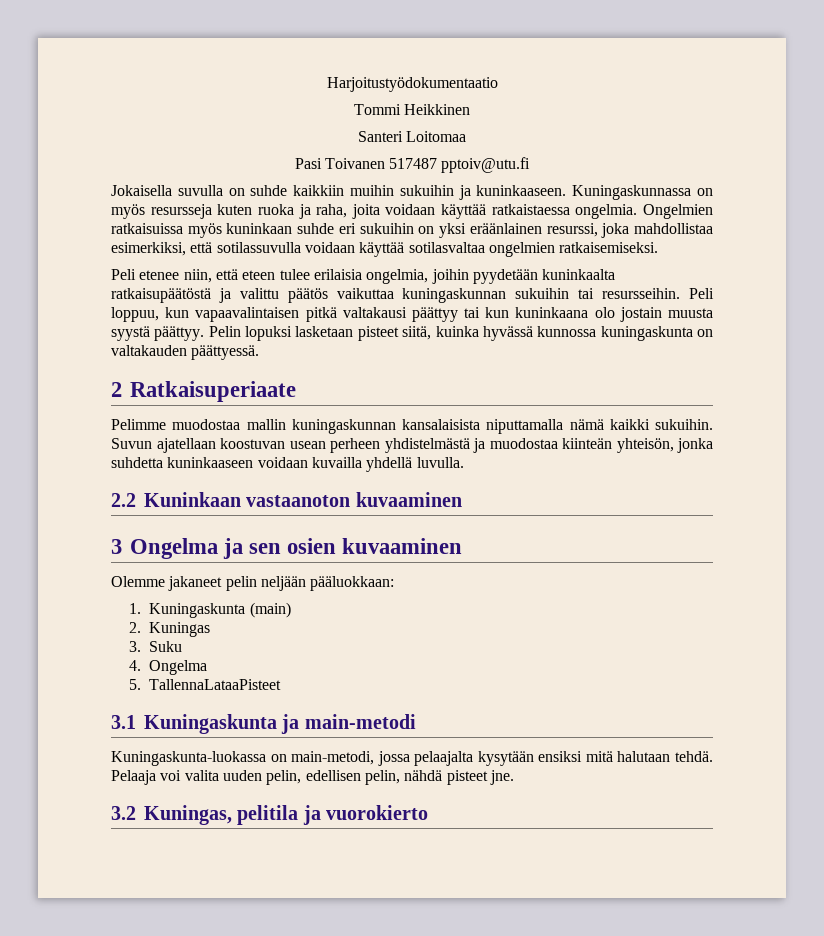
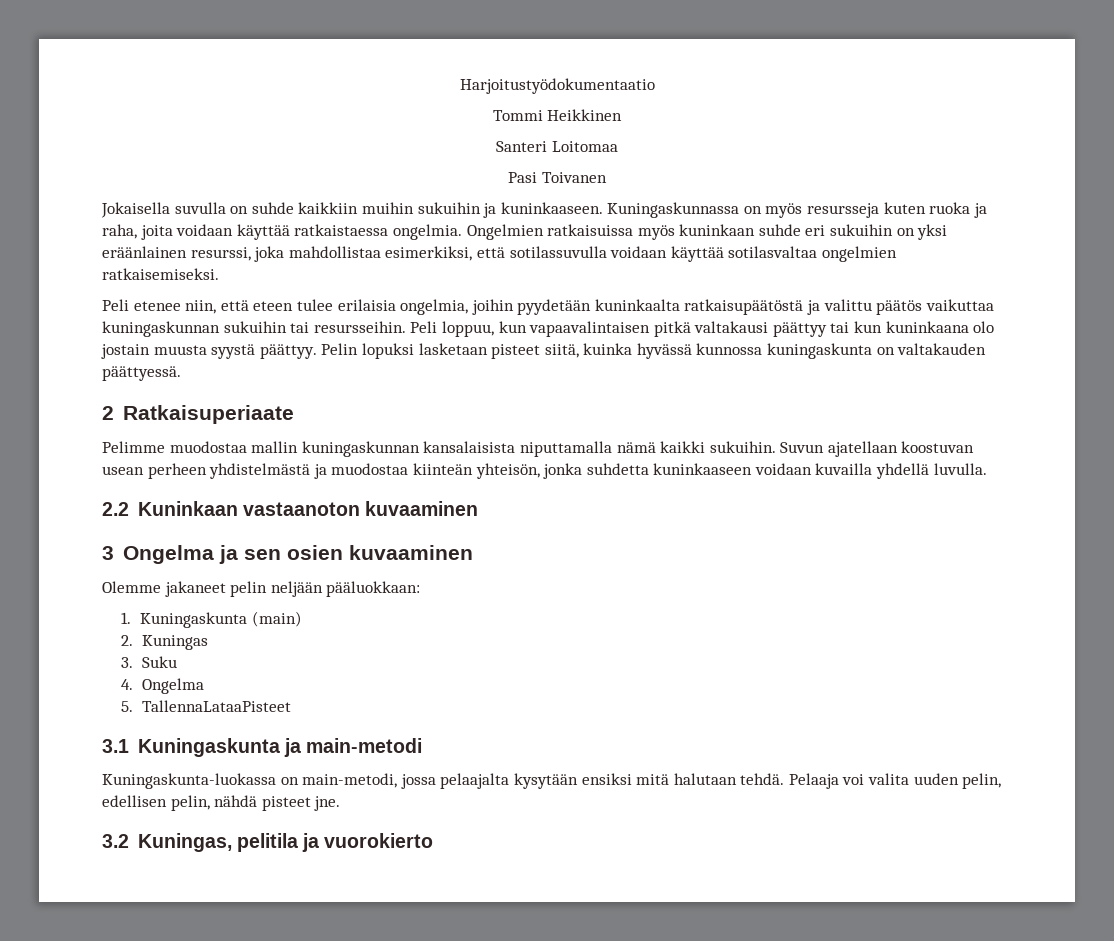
[389,157,531,173] 517487 pptoiv@utu.fi -> (607, 177) none

